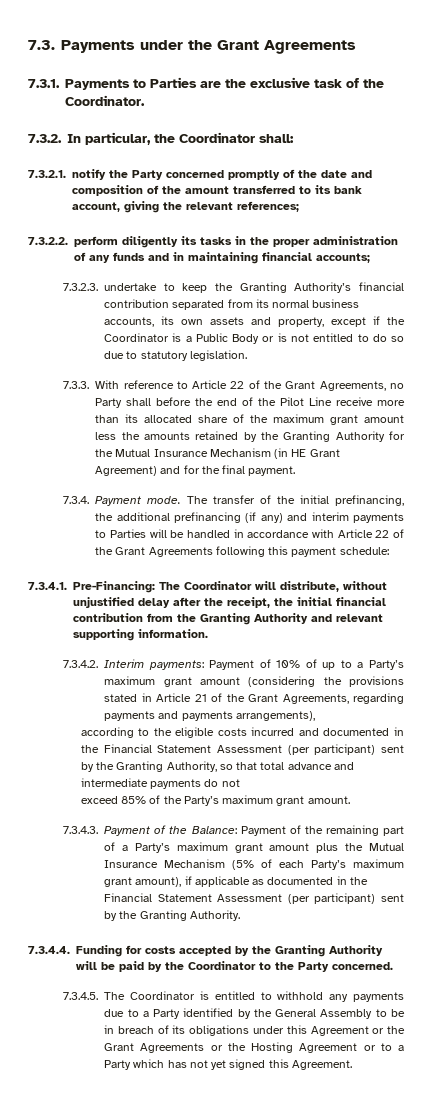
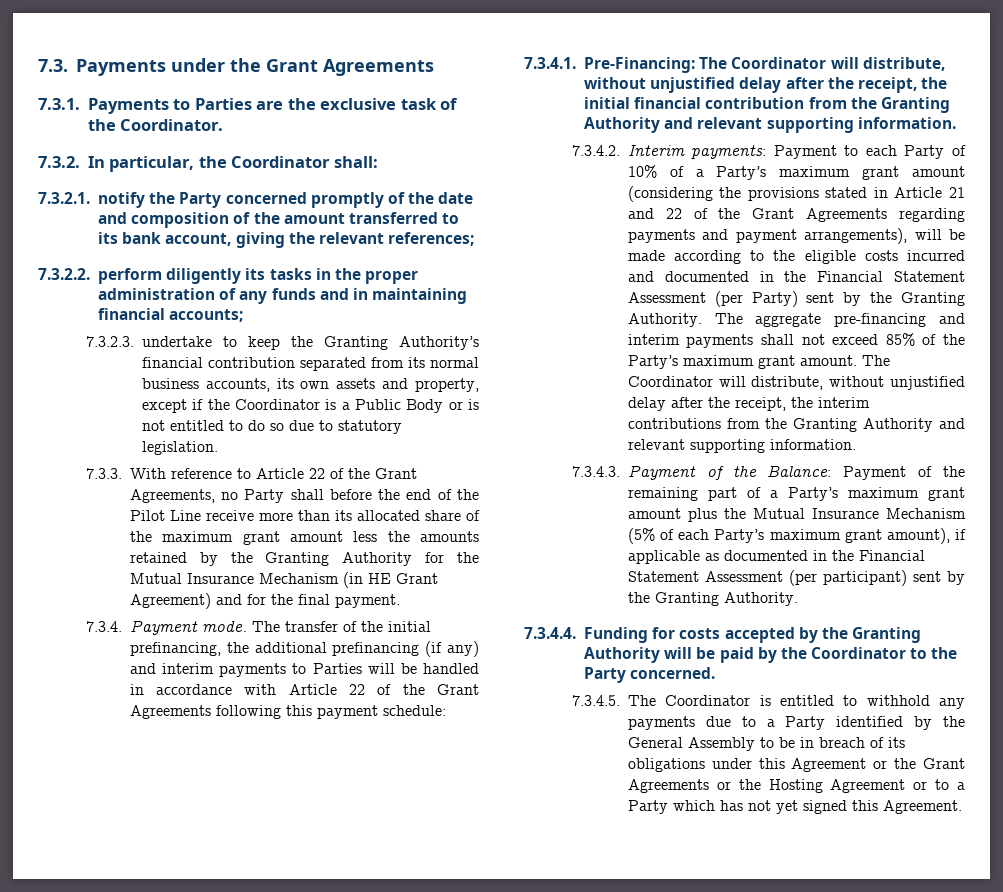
(255, 665) none -> [844,145,945,159] to each Party
[322,660,352,670] up to -> (684, 171) none
[211,693,349,704] of the Grant Agreements, -> [627,208,888,222] and 22 of the Grant Agreements
[181,711,233,721] payments -> [735,229,797,243] payment
(315, 716) // -> [914,229,965,240] [627,250,665,261] will be made
[314,744,404,755] [80,761,354,772] [80,778,240,789] participant) sent by the Granting Authority, so that total advance and intermediate payments do not // -> [751,291,965,307] [627,313,965,327] [627,334,825,348] Party) sent by the Granting Authority. The aggregate pre-financing and interim payments shall not
(350, 800) none -> [861,355,890,366] [627,376,965,390] [627,397,870,411] [627,418,965,432] [627,439,856,453] The Coordinator will distribute, without unjustified delay after the receipt, the interim contributions from the Granting Authority and relevant supporting information.

